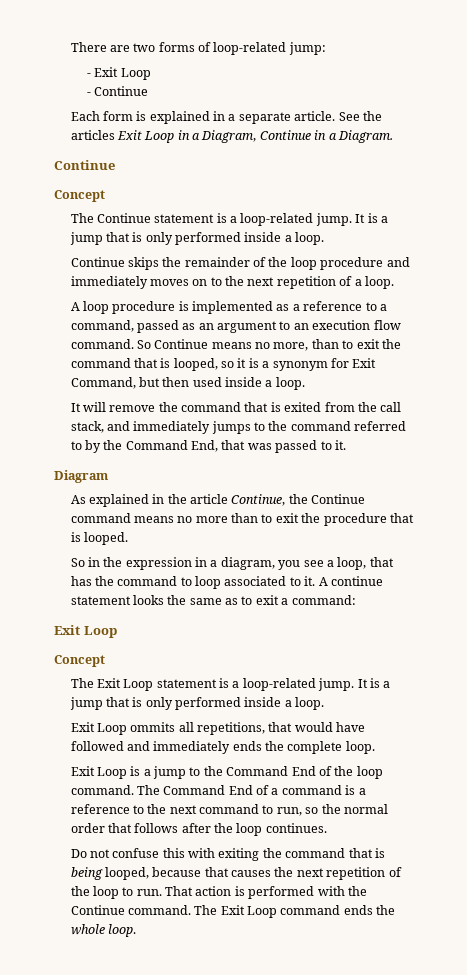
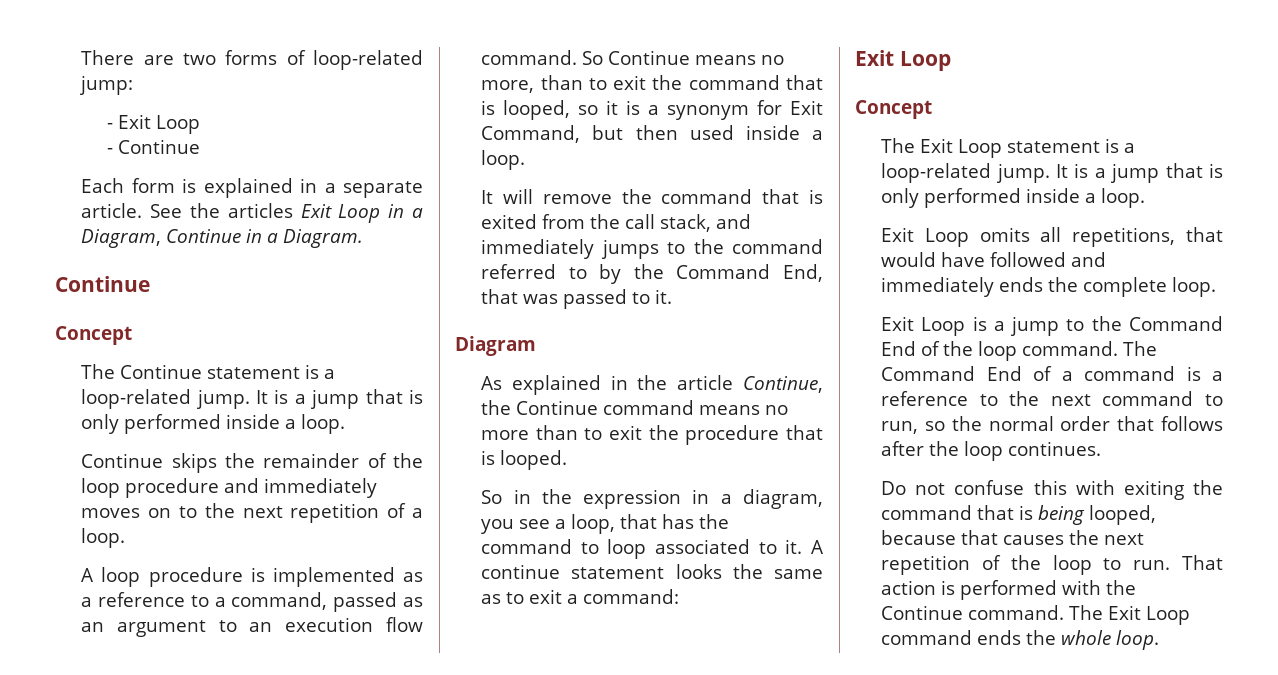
[130,722,176,732] ommits -> [979,227,1030,242] omits

